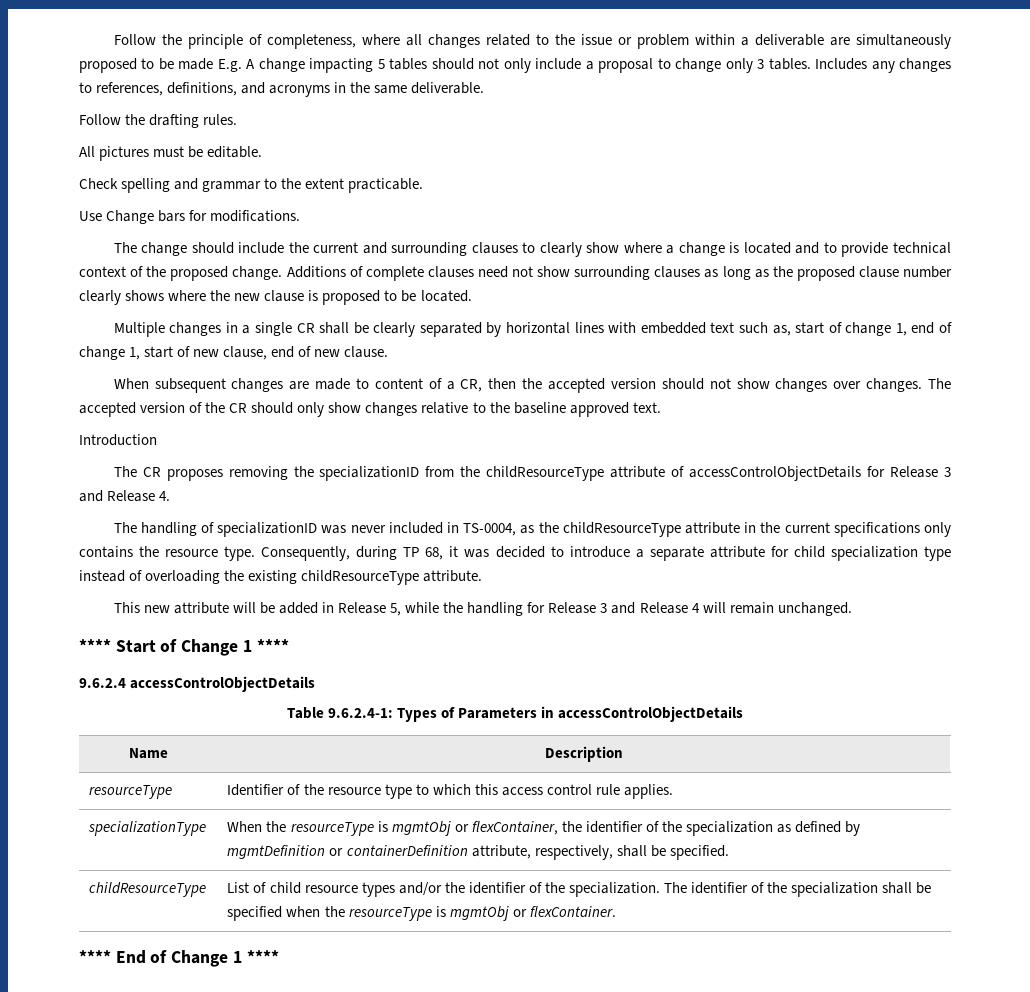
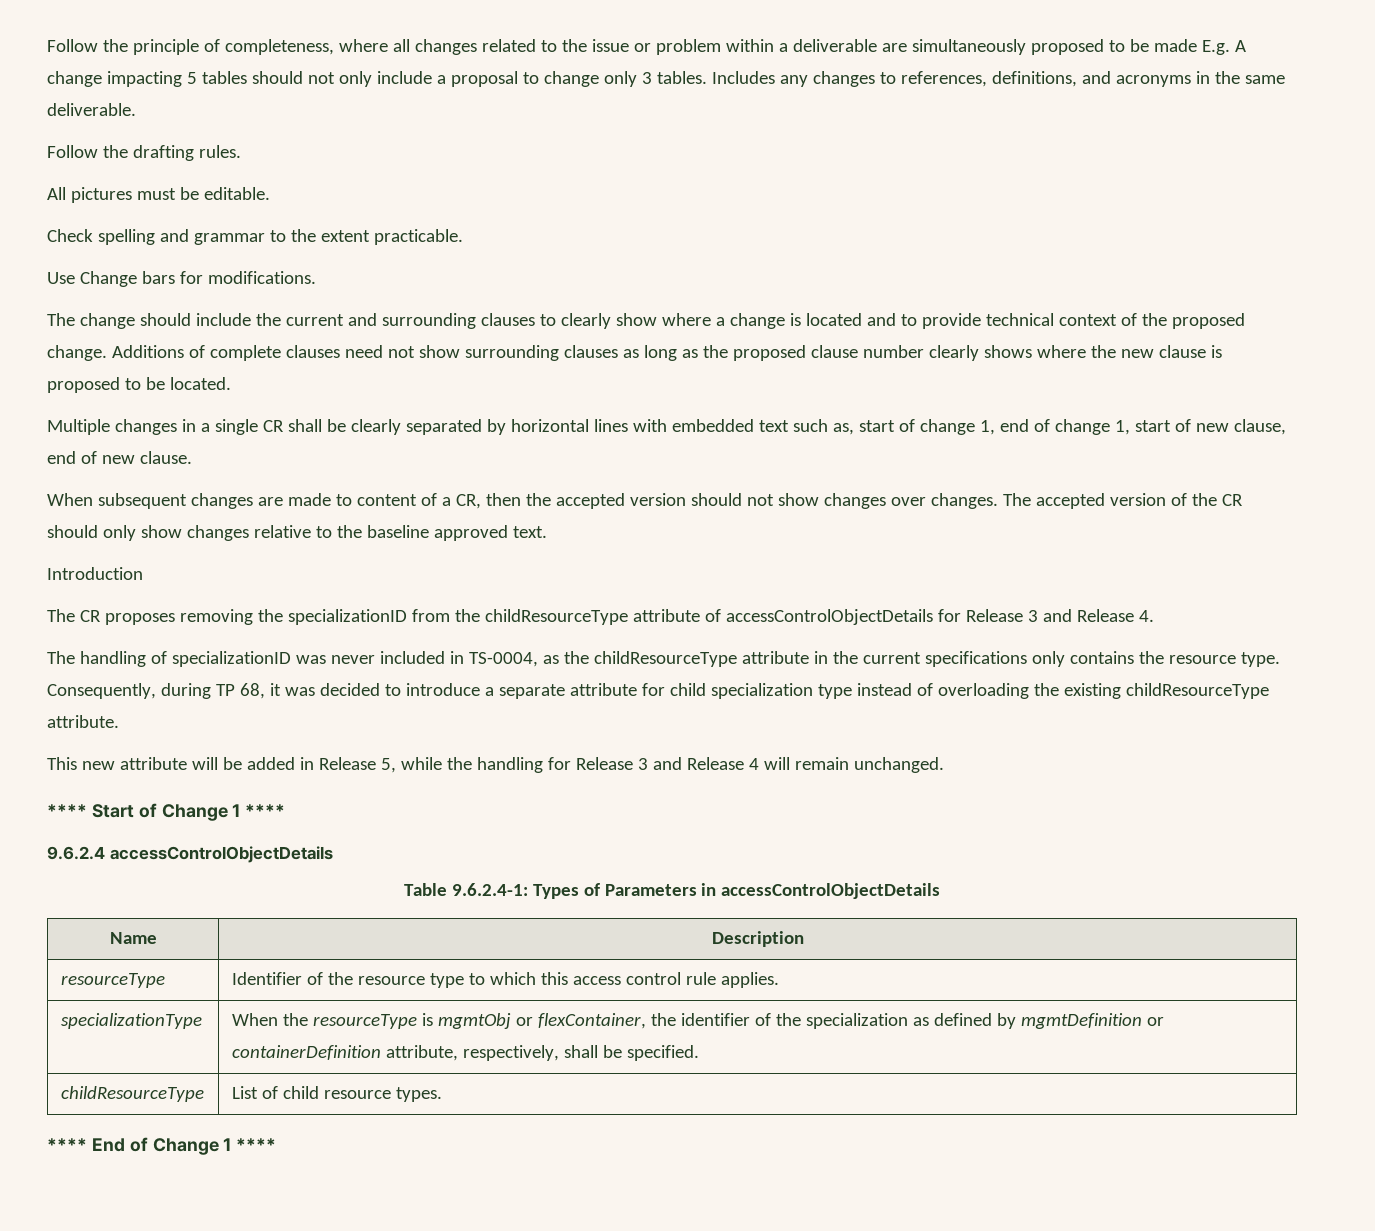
[361,882,932,897] [227,906,616,921] types and/or the identifier of the specialization. The identifier of the specialization shall be specified when the resourceType is mgmtObj or flexContainer. -> [395,1087,442,1102] types.

